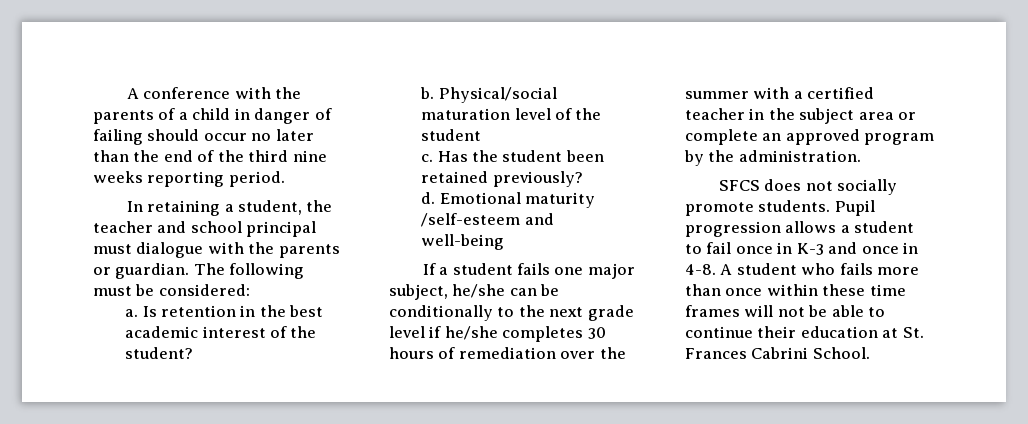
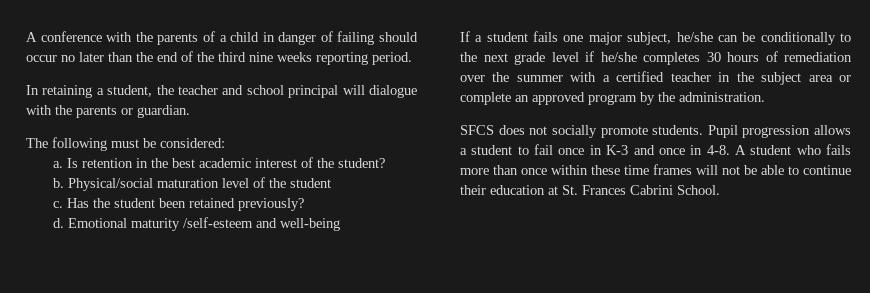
[93,244,132,254] must -> [342,85,365,95] will
(190, 271) none -> (190, 111) //

